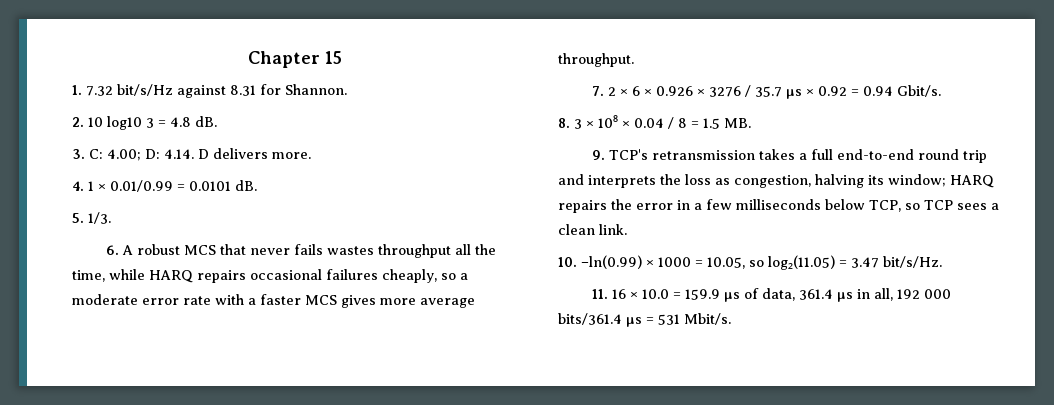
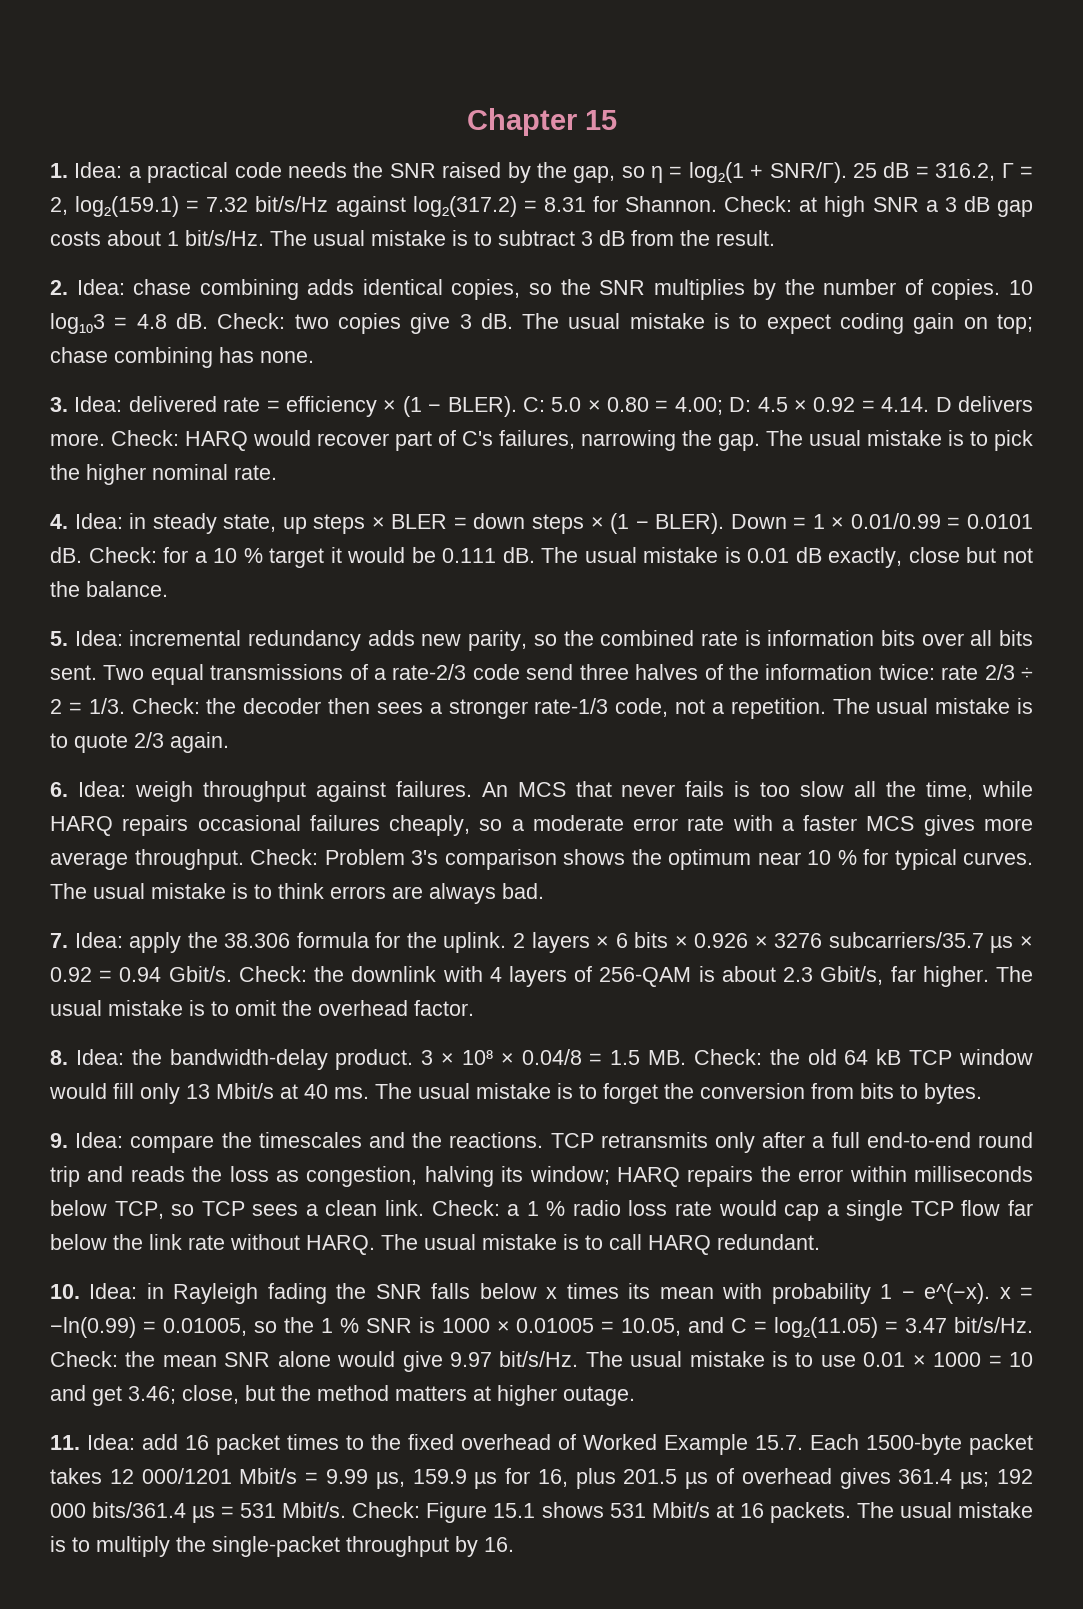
(82, 90) none -> [74,162,1034,183] [50,196,200,217] Idea: a practical code needs the SNR raised by the gap, so η = log₂(1 + SNR/Γ). 25 dB = 316.2, Γ = 2, log₂(159.1) =
(226, 91) none -> [412,196,537,217] log₂(317.2) =
[72,116,217,130] [72,148,311,161] [72,181,84,191] // 2. 10 log10 3 = 4.8 dB. // 3. C: 4.00; D: 4.14. D delivers more. // 4. -> [724,196,1033,217] [50,230,775,246] [50,279,1033,300] [50,313,1033,334] [50,347,314,368] [50,396,1034,417] [50,430,1033,451] [50,464,277,485] [50,513,807,534] Check: at high SNR a 3 dB gap costs about 1 bit/s/Hz. The usual mistake is to subtract 3 dB from the result. // 2. Idea: chase combining adds identical copies, so the SNR multiplies by the number of copies. 10 log₁₀3 = 4.8 dB. Check: two copies give 3 dB. The usual mistake is to expect coding gain on top; chase combining has none. // 3. Idea: delivered rate = efficiency × (1 − BLER). C: 5.0 × 0.80 = 4.00; D: 4.5 × 0.92 = 4.14. D delivers more. Check: HARQ would recover part of C's failures, narrowing the gap. The usual mistake is to pick the higher nominal rate. // 4. Idea: in steady state, up steps × BLER = down steps × (1 − BLER). Down =
[72,212,111,224] [106,244,181,255] // 5. 1/3. // 6. A robust -> [88,547,1033,568] [50,581,168,597] [50,630,1033,651] [50,664,1033,685] [50,698,1034,719] [50,732,229,753] [50,781,508,802] Check: for a 10 % target it would be 0.111 dB. The usual mistake is 0.01 dB exactly, close but not the balance. // 5. Idea: incremental redundancy adds new parity, so the combined rate is information bits over all bits sent. Two equal transmissions of a rate-2/3 code send three halves of the information twice: rate 2/3 ÷ 2 = 1/3. Check: the decoder then sees a stronger rate-1/3 code, not a repetition. The usual mistake is to quote 2/3 again. // 6. Idea: weigh throughput against failures. An
[327,244,452,258] wastes throughput -> [734,781,845,797] is too slow
[592,86,617,96] // 7. 2 -> [250,849,1033,870] [50,883,544,904] [50,932,590,953] Check: Problem 3's comparison shows the optimum near 10 % for typical curves. The usual mistake is to think errors are always bad. // 7. Idea: apply the 38.306 formula for the uplink. 2 layers
(641, 91) none -> [634,932,669,948] bits
[745,85,783,97] / 35.7 -> [828,932,984,948] subcarriers/35.7
[558,118,570,128] // 8. -> [238,966,1033,987] [50,1000,474,1016] [50,1049,414,1070] Check: the downlink with 4 layers of 256-QAM is about 2.3 Gbit/s, far higher. The usual mistake is to omit the overhead factor. // 8. Idea: the bandwidth-delay product.
[634,117,687,129] 0.04 / 8 -> [521,1049,582,1065] 0.04/8
[592,149,796,160] // 9. TCP's retransmission takes -> [693,1049,1034,1065] [49,1083,982,1104] [50,1132,806,1153] Check: the old 64 kB TCP window would fill only 13 Mbit/s at 40 ms. The usual mistake is to forget the conversion from bits to bytes. // 9. Idea: compare the timescales and the reactions. TCP retransmits only after
[588,175,656,188] interprets -> [130,1166,185,1182] reads
[677,199,732,210] in a few -> [849,1166,907,1182] within
[558,255,942,270] [592,288,894,302] // 10. −ln(0.99) × 1000 = 10.05, so log₂(11.05) = 3.47 bit/s/Hz. // 11. 16 × 10.0 = 159.9 µs of data, 361.4 µs in all, -> [431,1200,1033,1221] [50,1234,820,1255] [50,1283,1034,1304] [50,1317,1034,1338] [50,1351,1034,1372] [50,1385,635,1406] [50,1434,1033,1455] [50,1468,990,1489] Check: a 1 % radio loss rate would cap a single TCP flow far below the link rate without HARQ. The usual mistake is to call HARQ redundant. // 10. Idea: in Rayleigh fading the SNR falls below x times its mean with probability 1 − e^(−x). x = −ln(0.99) = 0.01005, so the 1 % SNR is 1000 × 0.01005 = 10.05, and C = log₂(11.05) = 3.47 bit/s/Hz. Check: the mean SNR alone would give 9.97 bit/s/Hz. The usual mistake is to use 0.01 × 1000 = 10 and get 3.46; close, but the method matters at higher outage. // 11. Idea: add 16 packet times to the fixed overhead of Worked Example 15.7. Each 1500-byte packet takes 12 000/1201 Mbit/s = 9.99 µs, 159.9 µs for 16, plus 201.5 µs of overhead gives 361.4 µs;
(731, 319) none -> [352,1502,1033,1523] [50,1536,514,1557] Check: Figure 15.1 shows 531 Mbit/s at 16 packets. The usual mistake is to multiply the single-packet throughput by 16.

